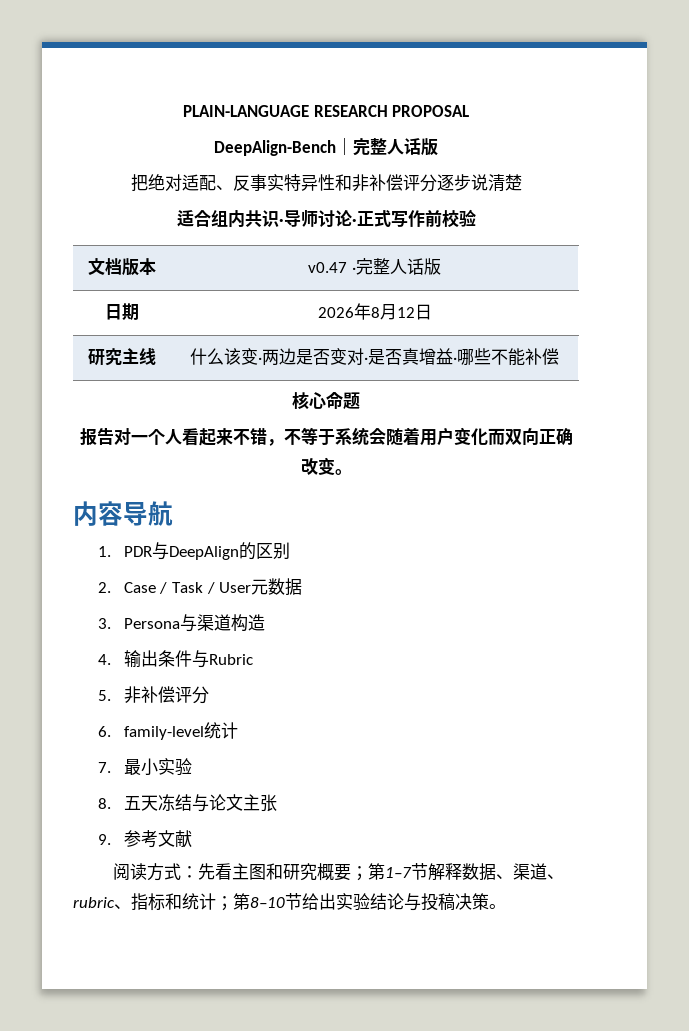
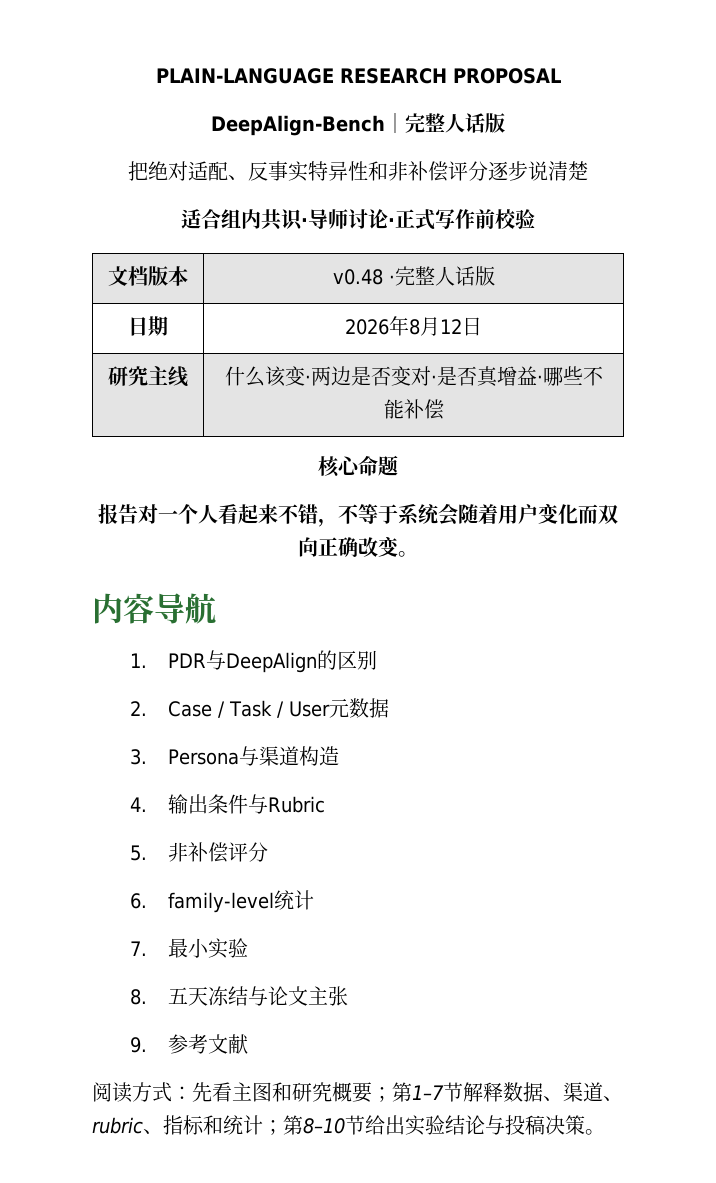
[308,262,348,273] v0.47 -> [332,269,383,285] v0.48

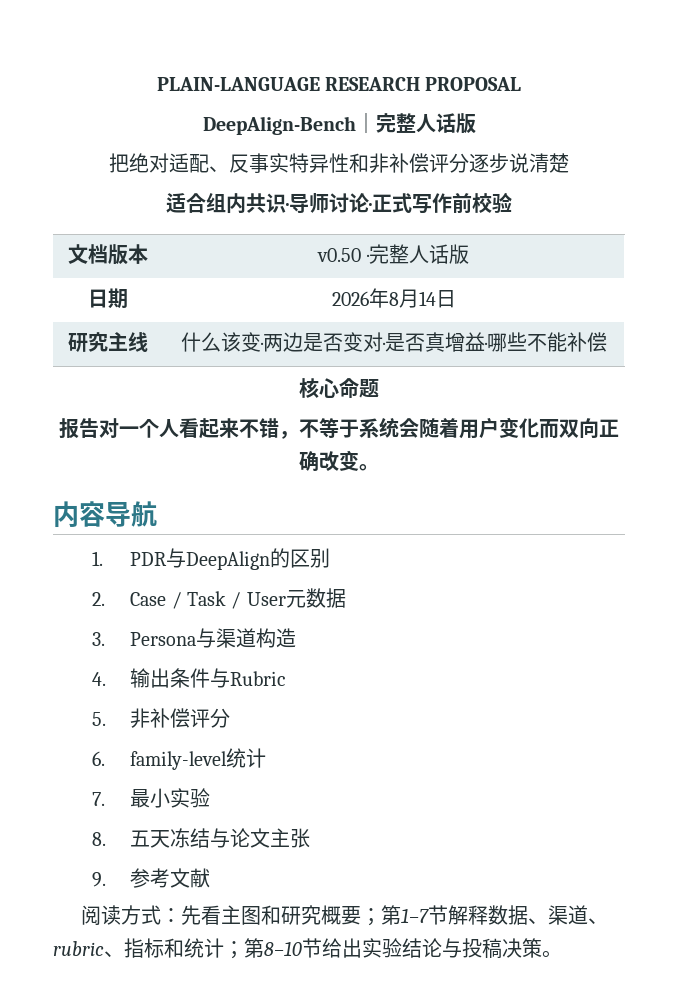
[332,269,383,285] v0.48 -> [317,248,362,262] v0.50
[440,319,463,334] 12 -> [418,291,436,306] 14

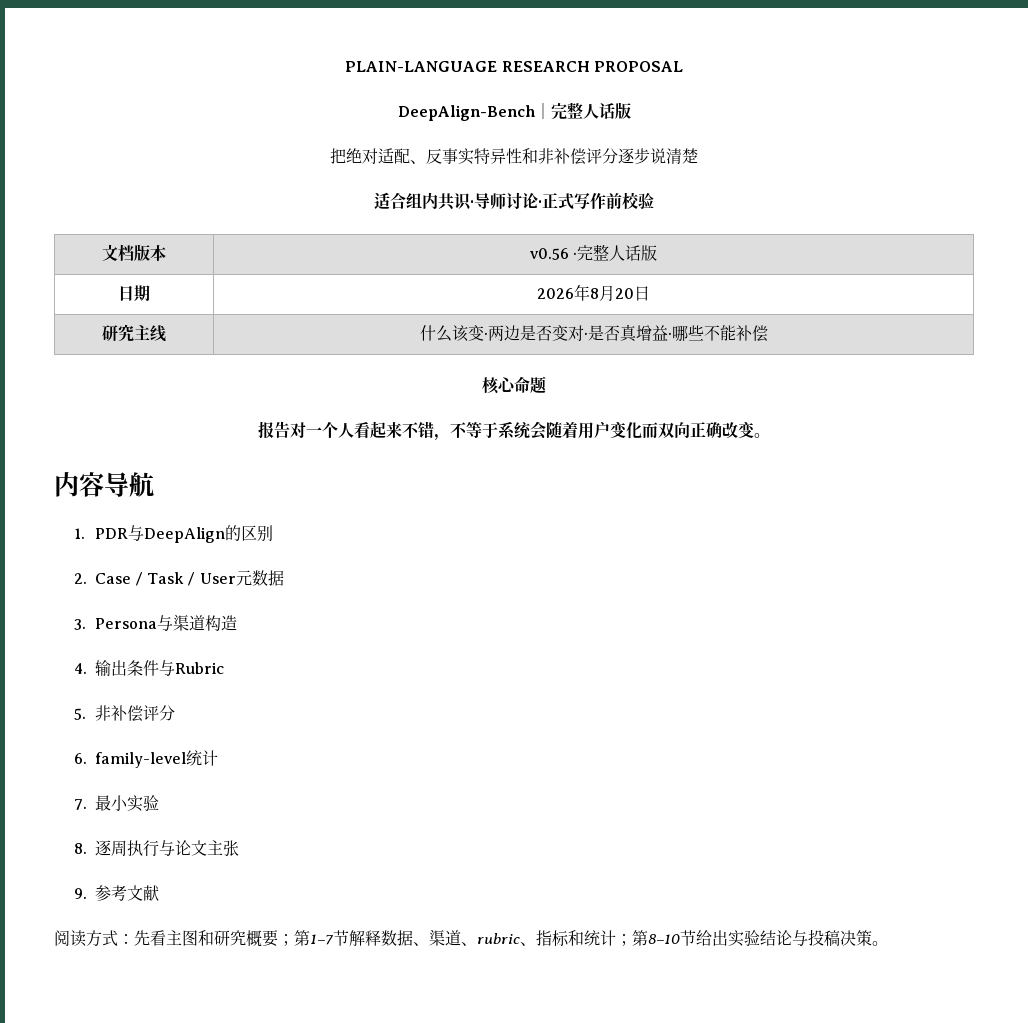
[317,248,362,262] v0.50 -> [529,248,569,260] v0.56
[418,291,436,306] 14 -> [615,288,634,299] 20
[130,828,211,848] 五天冻结 -> [95,840,160,857] 逐周执行

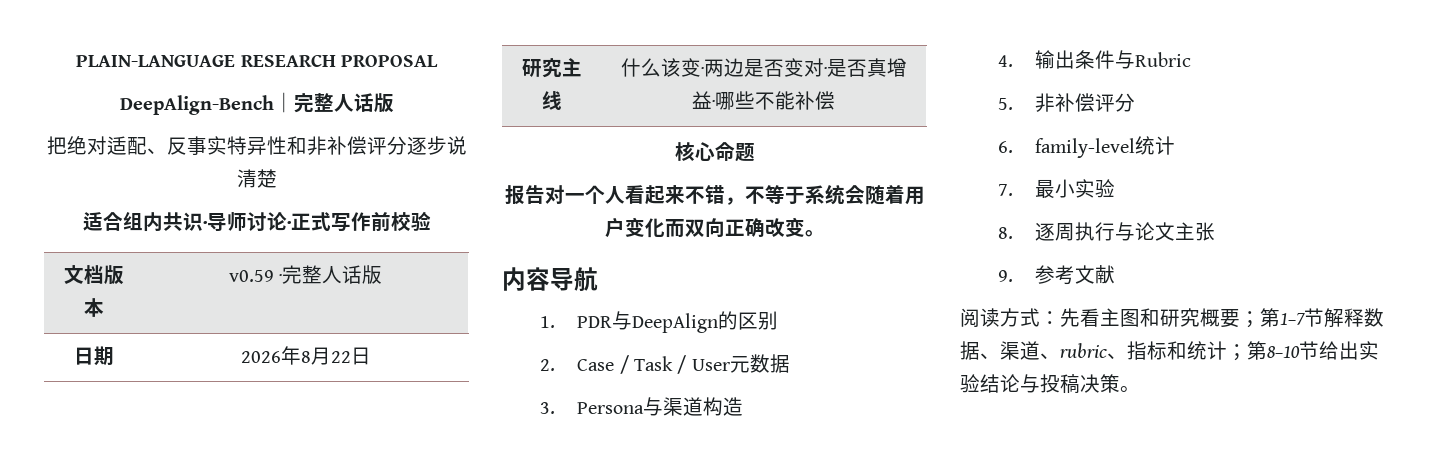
[529,248,569,260] v0.56 -> [228,270,274,282] v0.59
[615,288,634,299] 20 -> [330,351,351,363] 22

